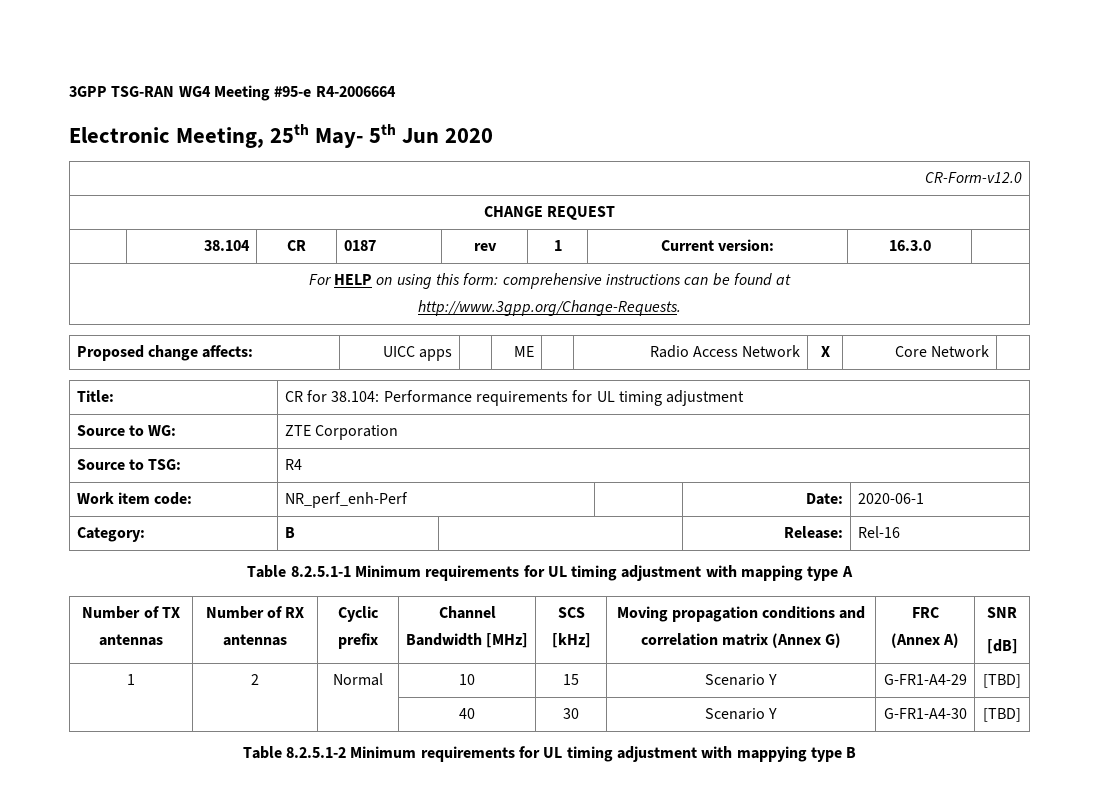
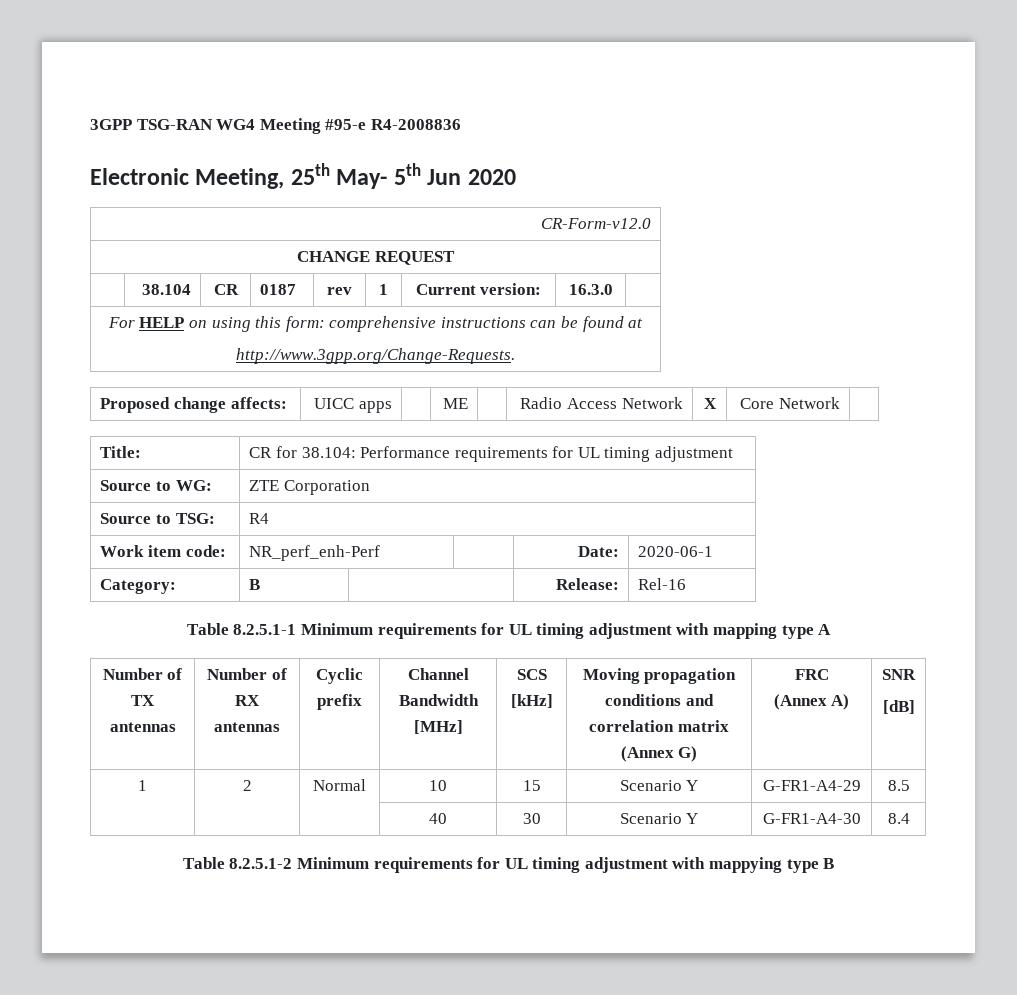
[315,86,396,97] R4-2006664 -> [370,119,461,130] R4-2008836
[983,674,1021,688] [TBD] -> [887,780,910,791] 8.5
[983,708,1021,722] [TBD] -> [887,813,910,824] 8.4

